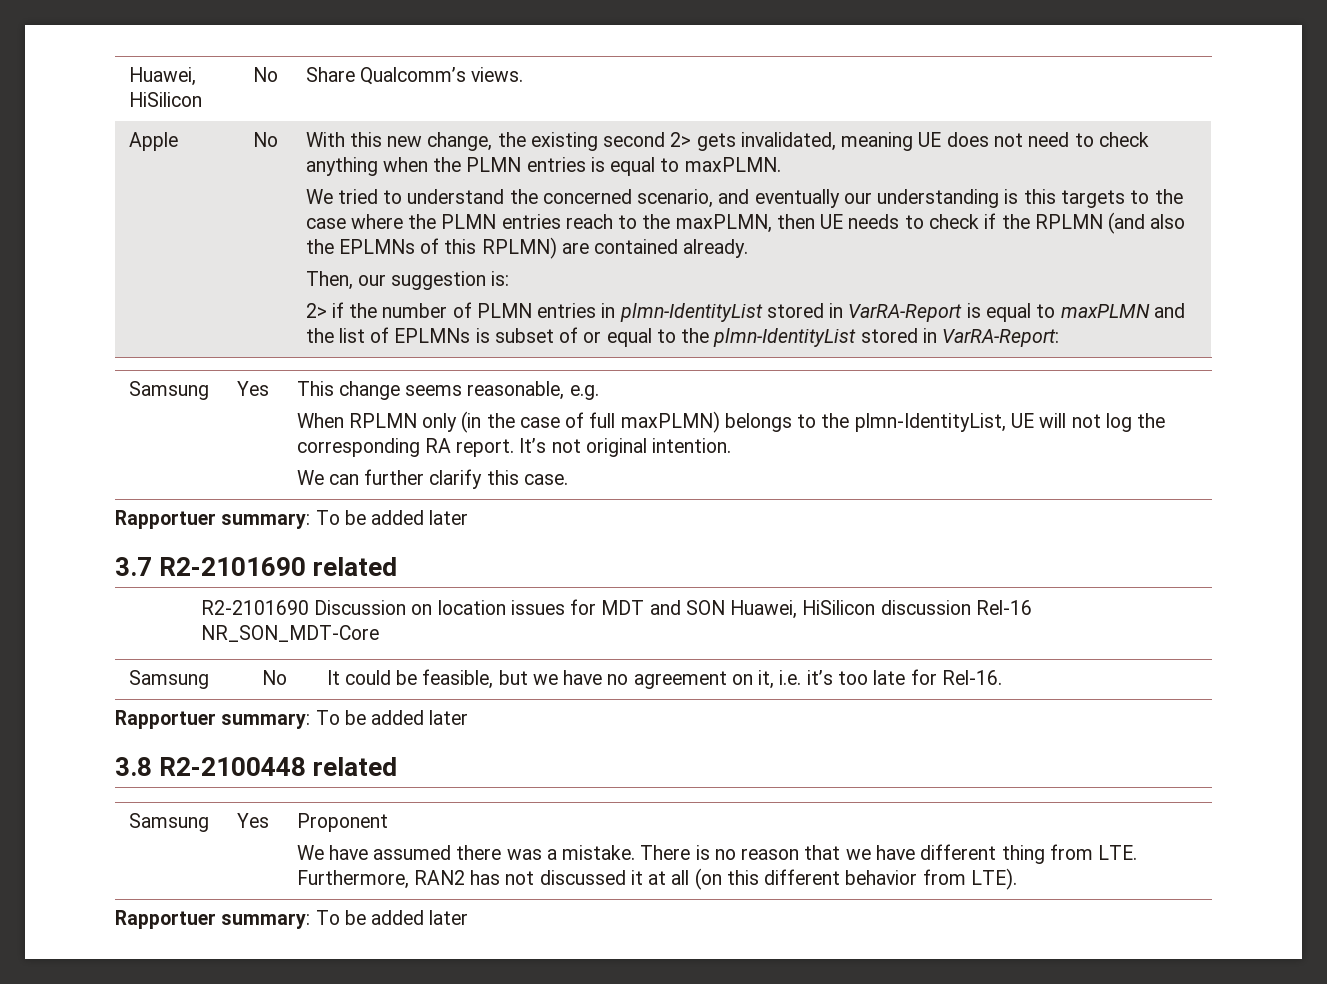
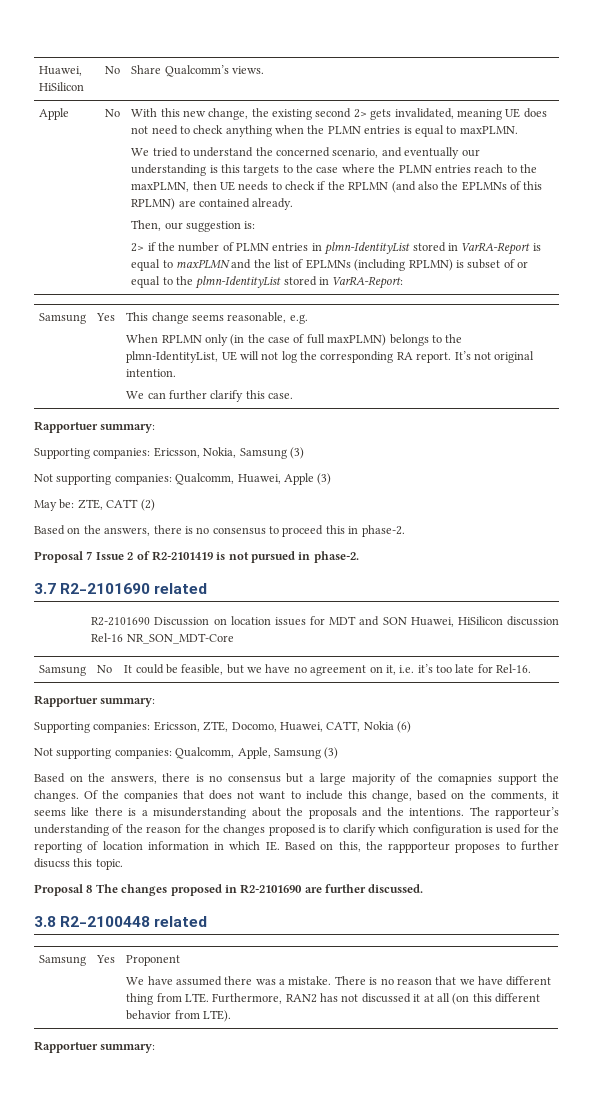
(471, 335) none -> [354,259,453,271] (including RPLMN)
[315,510,469,525] To be added later -> [34,447,304,459] [34,473,332,485] [34,499,155,511] [34,525,405,537] [34,551,359,563] // Supporting companies: Ericsson, Nokia, Samsung (3) // Not supporting companies: Qualcomm, Huawei, Apple (3) // May be: ZTE, CATT (2) // Based on the answers, there is no consensus to proceed this in phase-2. // Proposal 7 Issue 2 of R2-2101419 is not pursued in phase-2.
[315,710,469,725] To be added later -> [34,721,411,733] [34,747,339,759] [34,773,559,785] [34,790,559,802] [34,807,559,819] [34,824,559,836] [34,841,559,853] [34,858,123,870] [34,884,424,896] // Supporting companies: Ericsson, ZTE, Docomo, Huawei, CATT, Nokia (6) // Not supporting companies: Qualcomm, Apple, Samsung (3) // Based on the answers, there is no consensus but a large majority of the comapnies support the changes. Of the companies that does not want to include this change, based on the comments, it seems like there is a misunderstanding about the proposals and the intentions. The rapporteur’s understanding of the reason for the changes proposed is to clarify which configuration is used for the reporting of location information in which IE. Based on this, the rappporteur proposes to further disucss this topic. // Proposal 8 The changes proposed in R2-2101690 are further discussed.
[315,910,469,925] To be added later -> (156, 1048) none

